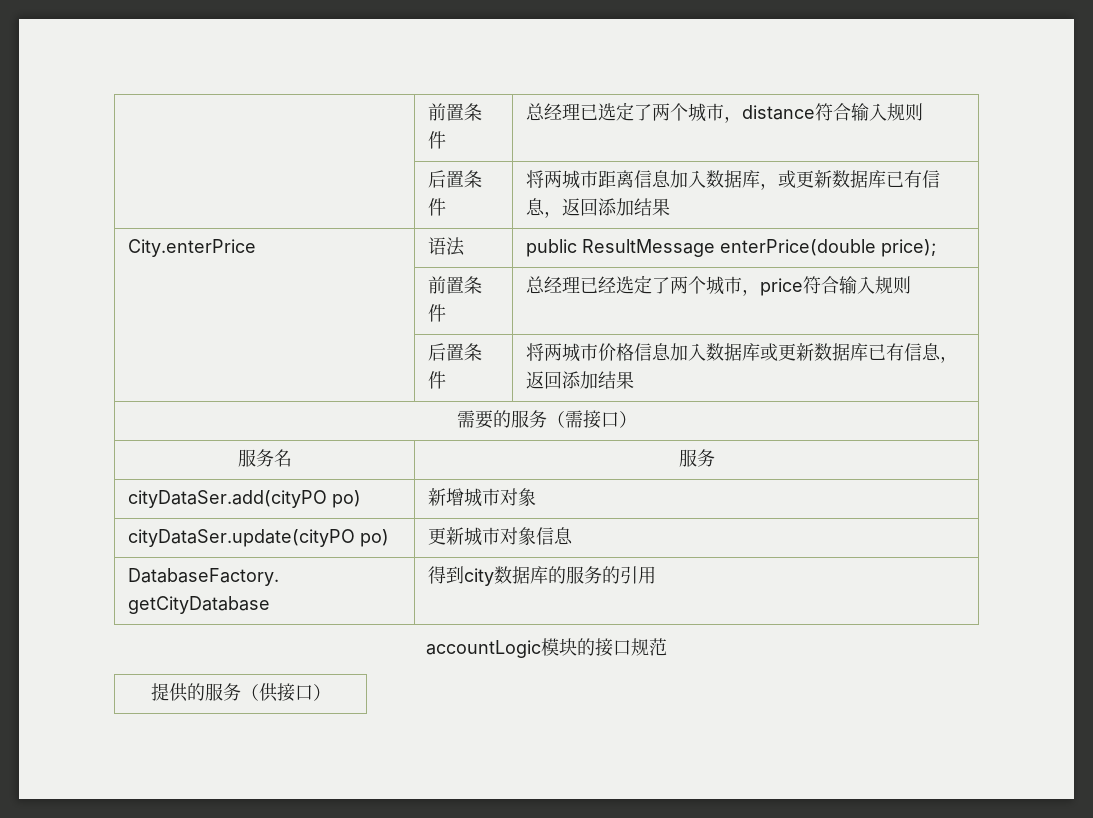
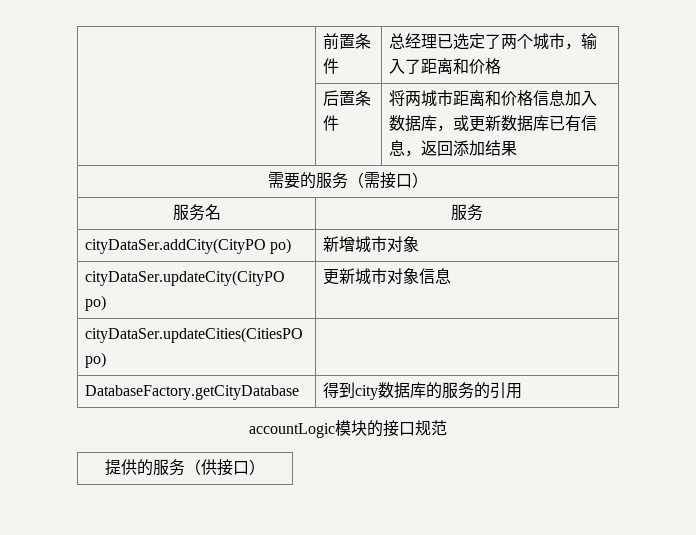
[741,103,923,121] distance符合输入规则 -> [580,33,597,49] [388,58,501,74] 输入了距离和价格
[633,170,940,190] [525,198,670,218] [127,239,256,257] [427,237,465,256] [525,239,936,257] [427,276,482,294] [427,304,446,322] [525,275,911,296] [427,343,482,361] [427,371,446,389] [525,343,598,362] 信息加入数据库，或更新数据库已有信息，返回添加结果 // City.enterPrice | 语法 | public ResultMessage enterPrice(double price); // | 前置条件 | 总经理已经选定了两个城市，price符合输入规则 // | 后置条件 | 将两城市 -> [484,90,501,106] 和
(760, 352) none -> [436,125,453,132] ，
[127,490,327,508] cityDataSer.add(cityPO -> [84,238,266,254] cityDataSer.addCity(CityPO
[127,529,355,547] cityDataSer.update(cityPO -> [84,270,285,286] cityDataSer.updateCity(CityPO
(573, 536) none -> [84,327,303,343] [84,352,106,368] // cityDataSer.updateCities(CitiesPO po) |

